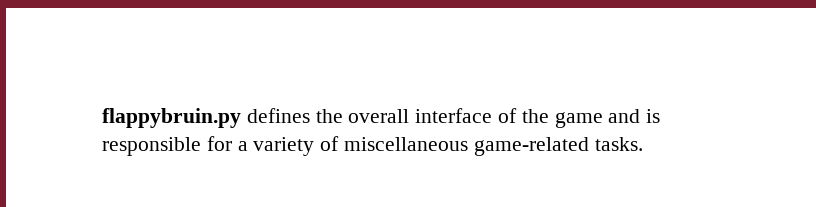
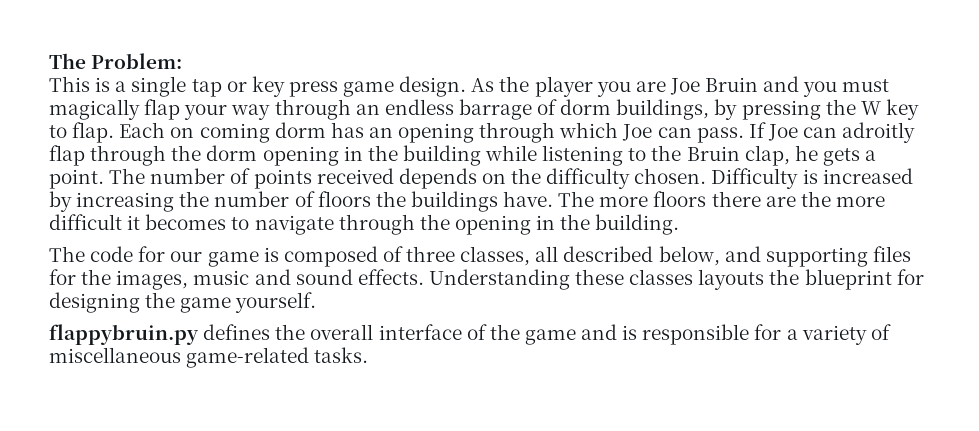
(102, 118) none -> [49,53,183,69] [49,76,890,97] [49,99,919,120] [49,122,916,143] [49,145,877,166] [49,168,913,189] [49,191,885,212] [49,214,680,235] [49,246,911,267] [49,269,924,290] [49,292,317,313] The Problem: // This is a single tap or key press game design. As the player you are Joe Bruin and you must magically flap your way through an endless barrage of dorm buildings, by pressing the W key to flap. Each on coming dorm has an opening through which Joe can pass. If Joe can adroitly flap through the dorm opening in the building while listening to the Bruin clap, he gets a point. The number of points received depends on the difficulty chosen. Difficulty is increased by increasing the number of floors the buildings have. The more floors there are the more difficult it becomes to navigate through the opening in the building. // The code for our game is composed of three classes, all described below, and supporting files for the images, music and sound effects. Understanding these classes layouts the blueprint for designing the game yourself. //

